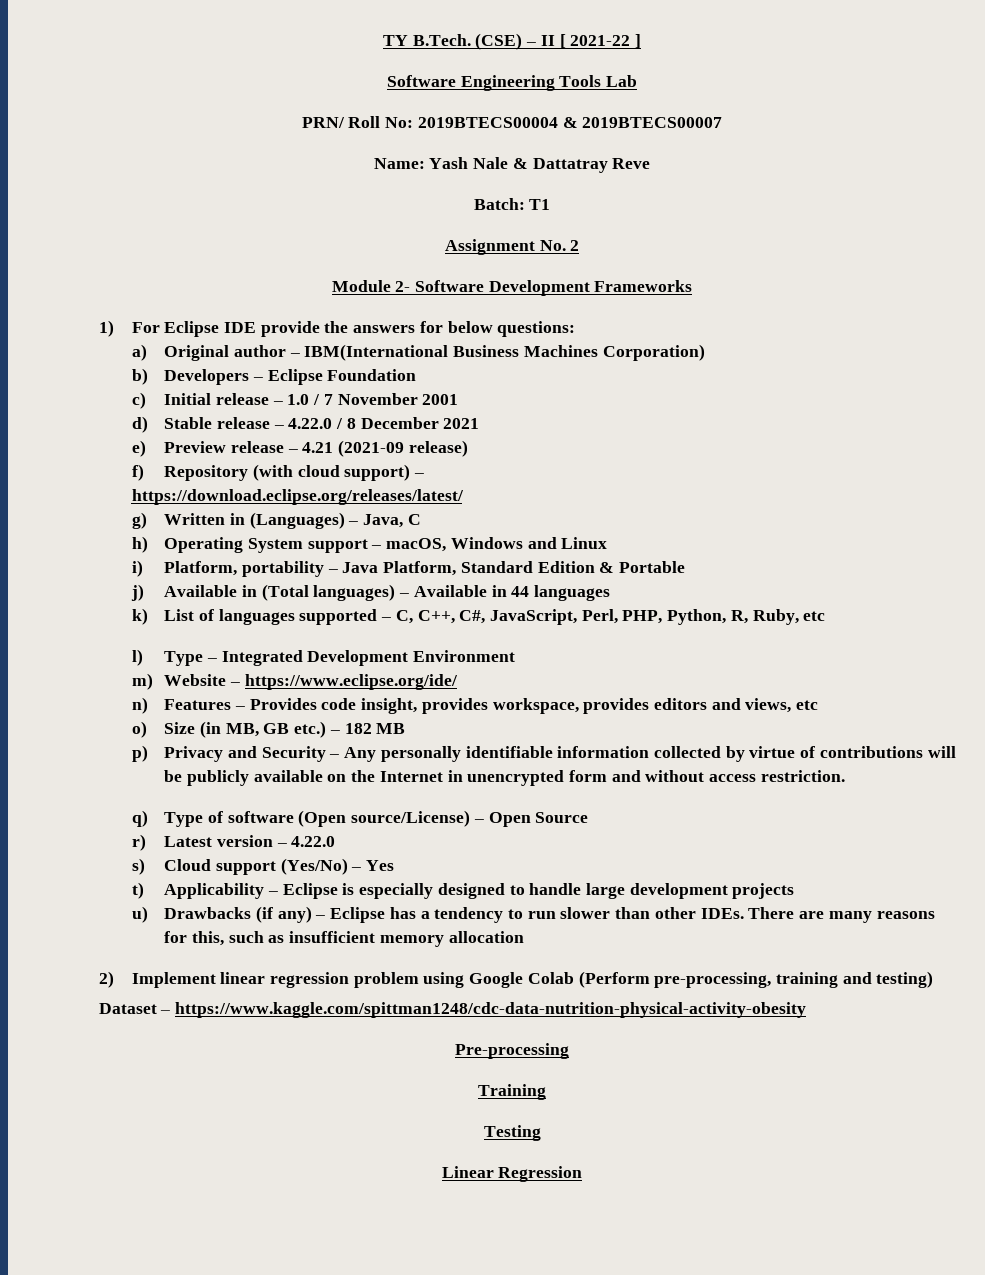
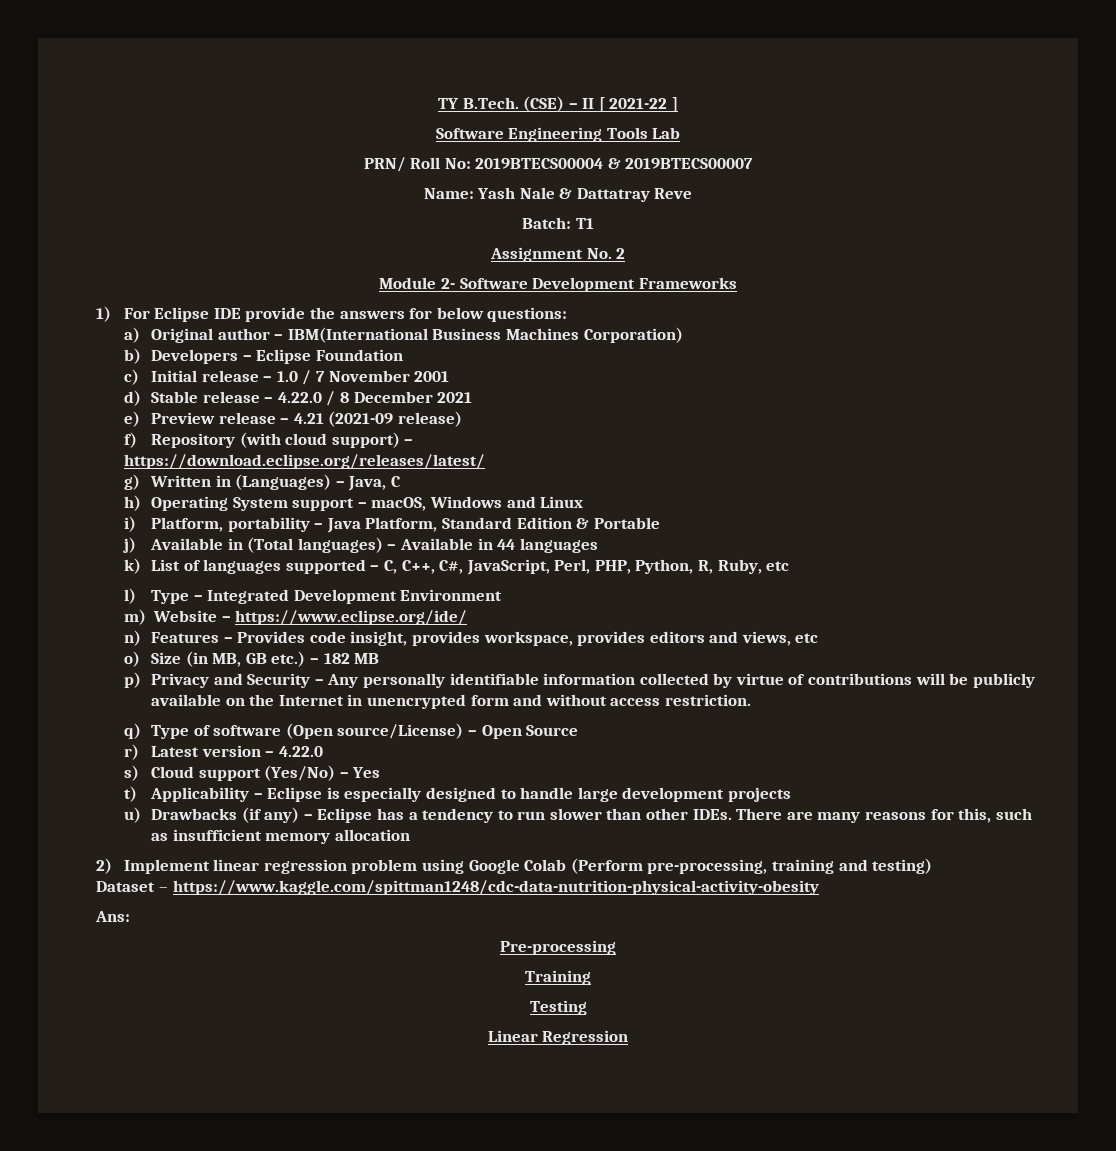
(807, 1010) none -> [95,911,131,922] // Ans:

